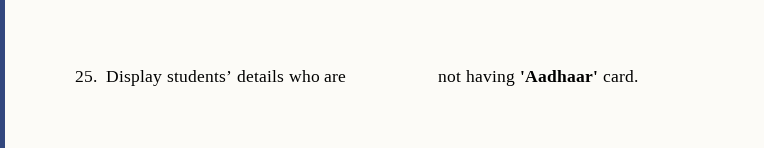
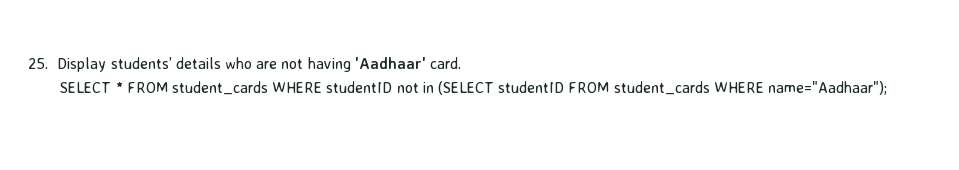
(638, 76) none -> [60,81,887,95] // SELECT * FROM student_cards WHERE studentID not in (SELECT studentID FROM student_cards WHERE name="Aadhaar");

